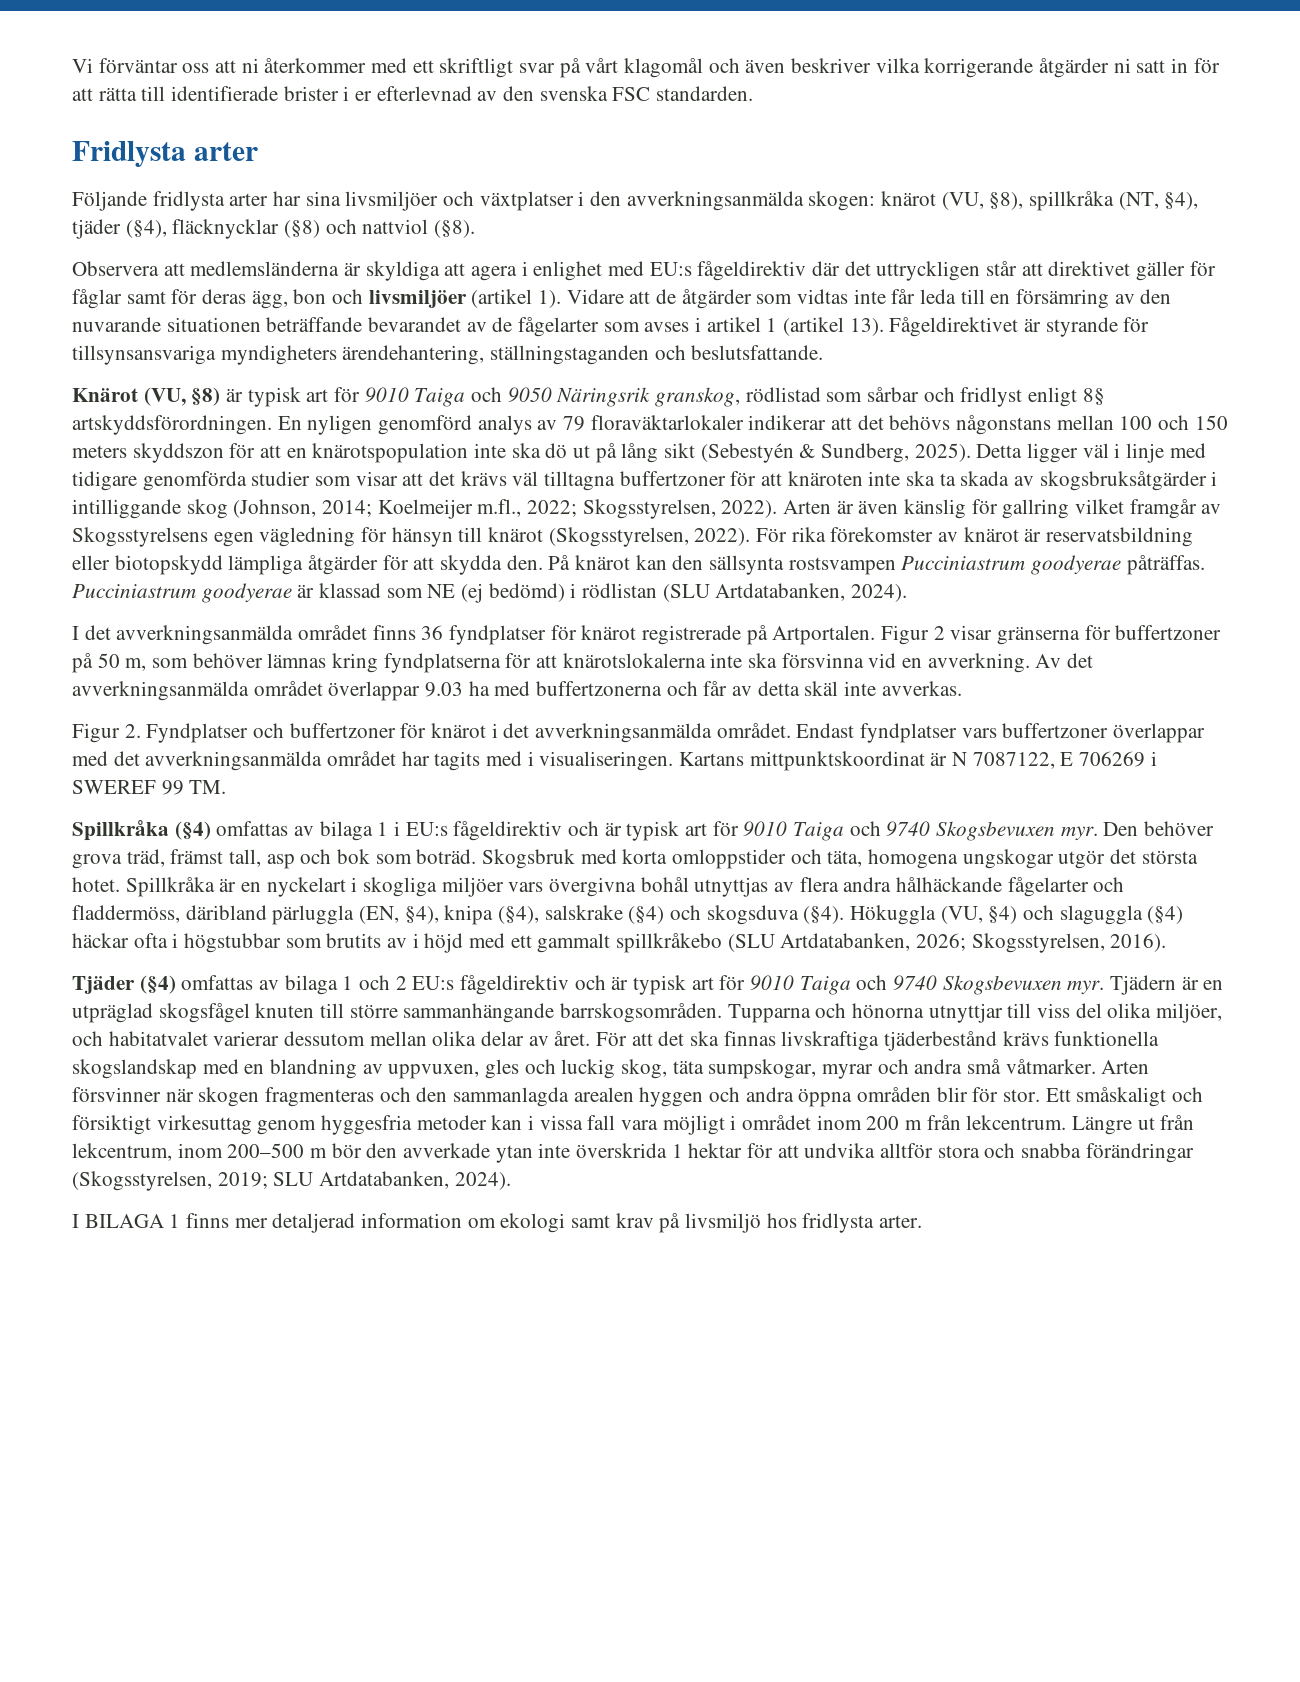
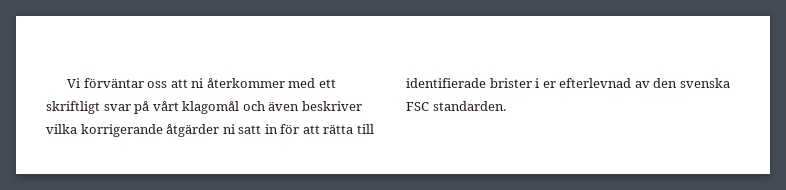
[72,141,258,167] [72,191,1199,211] [72,219,476,239] [72,261,1216,281] [72,289,1172,309] [72,317,1150,337] [72,345,824,365] [72,387,1105,407] [72,415,1228,435] [72,443,1206,463] [72,471,1218,491] [72,499,1222,519] [72,527,1194,547] [72,555,1205,575] [72,583,908,603] [72,625,1222,645] [72,653,1094,673] [72,681,962,701] [72,723,1206,743] [72,751,1157,771] [72,780,227,795] [72,820,1215,841] [72,849,1198,869] [72,877,1125,897] [72,905,1184,925] [72,933,1167,953] [72,975,1224,995] [72,1003,1223,1023] [72,1031,1160,1051] [72,1059,1150,1079] [72,1087,1204,1107] [72,1115,1195,1135] [72,1143,1194,1163] [72,1171,511,1191] [72,1213,923,1233] // Fridlysta arter // Följande fridlysta arter har sina livsmiljöer och växtplatser i den avverkningsanmälda skogen: knärot (VU, §8), spillkråka (NT, §4), tjäder (§4), fläcknycklar (§8) och nattviol (§8). // Observera att medlemsländerna är skyldiga att agera i enlighet med EU:s fågeldirektiv där det uttryckligen står att direktivet gäller för fåglar samt för deras ägg, bon och livsmiljöer (artikel 1). Vidare att de åtgärder som vidtas inte får leda till en försämring av den nuvarande situationen beträffande bevarandet av de fågelarter som avses i artikel 1 (artikel 13). Fågeldirektivet är styrande för tillsynsansvariga myndigheters ärendehantering, ställningstaganden och beslutsfattande. // Knärot (VU, §8) är typisk art för 9010 Taiga och 9050 Näringsrik granskog, rödlistad som sårbar och fridlyst enligt 8§ artskyddsförordningen. En nyligen genomförd analys av 79 floraväktarlokaler indikerar att det behövs någonstans mellan 100 och 150 meters skyddszon för att en knärotspopulation inte ska dö ut på lång sikt (Sebestyén & Sundberg, 2025). Detta ligger väl i linje med tidigare genomförda studier som visar att det krävs väl tilltagna buffertzoner för att knäroten inte ska ta skada av skogsbruksåtgärder i intilliggande skog (Johnson, 2014; Koelmeijer m.fl., 2022; Skogsstyrelsen, 2022). Arten är även känslig för gallring vilket framgår av Skogsstyrelsens egen vägledning för hänsyn till knärot (Skogsstyrelsen, 2022). För rika förekomster av knärot är reservatsbildning eller biotopskydd lämpliga åtgärder för att skydda den. På knärot kan den sällsynta rostsvampen Pucciniastrum goodyerae påträffas. Pucciniastrum goodyerae är klassad som NE (ej bedömd) i rödlistan (SLU Artdatabanken, 2024). // I det avverkningsanmälda området finns 36 fyndplatser för knärot registrerade på Artportalen. Figur 2 visar gränserna för buffertzoner på 50 m, som behöver lämnas kring fyndplatserna för att knärotslokalerna inte ska försvinna vid en avverkning. Av det avverkningsanmälda området överlappar 9.03 ha med buffertzonerna och får av detta skäl inte avverkas. // Figur 2. Fyndplatser och buffertzoner för knärot i det avverkningsanmälda området. Endast fyndplatser vars buffertzoner överlappar med det avverkningsanmälda området har tagits med i visualiseringen. Kartans mittpunktskoordinat är N 7087122, E 706269 i SWEREF 99 TM. // Spillkråka (§4) omfattas av bilaga 1 i EU:s fågeldirektiv och är typisk art för 9010 Taiga och 9740 Skogsbevuxen myr. Den behöver grova träd, främst tall, asp och bok som boträd. Skogsbruk med korta omloppstider och täta, homogena ungskogar utgör det största hotet. Spillkråka är en nyckelart i skogliga miljöer vars övergivna bohål utnyttjas av flera andra hålhäckande fågelarter och fladdermöss, däribland pärluggla (EN, §4), knipa (§4), salskrake (§4) och skogsduva (§4). Hökuggla (VU, §4) och slaguggla (§4) häckar ofta i högstubbar som brutits av i höjd med ett gammalt spillkråkebo (SLU Artdatabanken, 2026; Skogsstyrelsen, 2016). // Tjäder (§4) omfattas av bilaga 1 och 2 EU:s fågeldirektiv och är typisk art för 9010 Taiga och 9740 Skogsbevuxen myr. Tjädern är en utpräglad skogsfågel knuten till större sammanhängande barrskogsområden. Tupparna och hönorna utnyttjar till viss del olika miljöer, och habitatvalet varierar dessutom mellan olika delar av året. För att det ska finnas livskraftiga tjäderbestånd krävs funktionella skogslandskap med en blandning av uppvuxen, gles och luckig skog, täta sumpskogar, myrar och andra små våtmarker. Arten försvinner när skogen fragmenteras och den sammanlagda arealen hyggen och andra öppna områden blir för stor. Ett småskaligt och försiktigt virkesuttag genom hyggesfria metoder kan i vissa fall vara möjligt i området inom 200 m från lekcentrum. Längre ut från lekcentrum, inom 200–500 m bör den avverkade ytan inte överskrida 1 hektar för att undvika alltför stora och snabba förändringar (Skogsstyrelsen, 2019; SLU Artdatabanken, 2024). // I BILAGA 1 finns mer detaljerad information om ekologi samt krav på livsmiljö hos fridlysta arter. -> (506, 106) none

